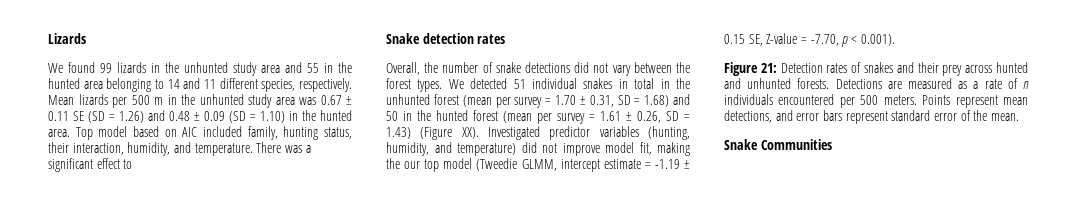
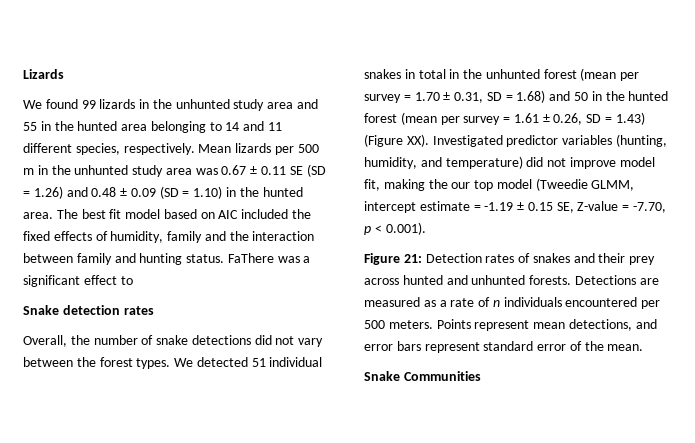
[75,127,93,140] Top -> [56,209,122,219] The best fit
[247,126,352,140] [48,142,282,156] family, hunting status, their interaction, humidity, and temperature. There -> [292,209,312,219] [23,231,315,243] [23,253,274,265] the fixed effects of humidity, family and the interaction between family and hunting status. FaThere

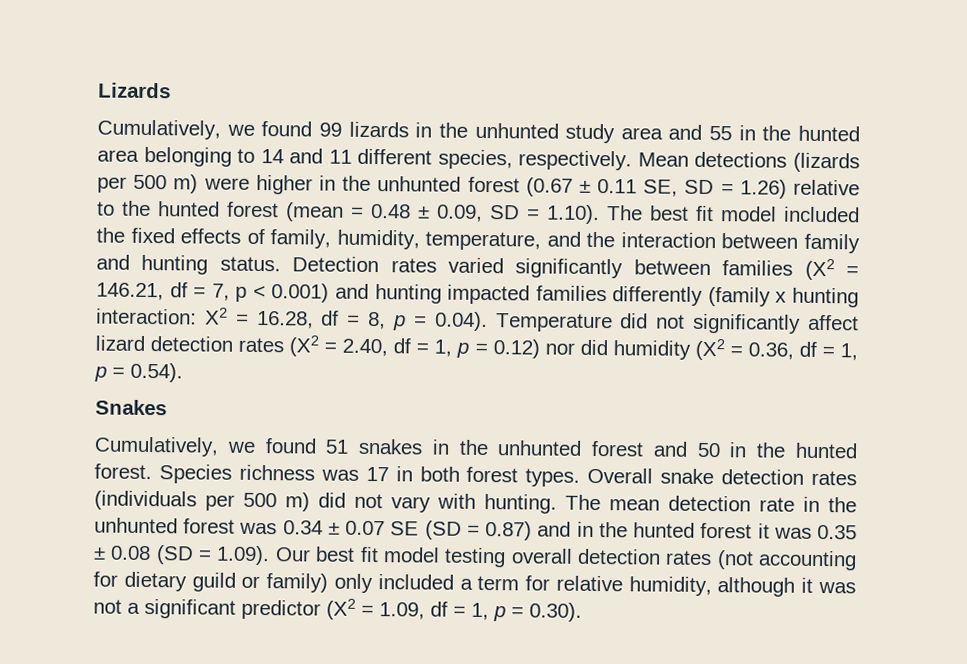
[23,100,42,109] We -> [97,119,255,140] Cumulatively, we
[235,143,319,155] [23,164,326,177] [23,186,303,199] [23,212,53,219] lizards per 500 m in the unhunted study area was 0.67 ± 0.11 SE (SD = 1.26) and 0.48 ± 0.09 (SD = 1.10) in the hunted area. -> [694,151,860,173] [97,174,860,199] [97,200,600,225] detections (lizards per 500 m) were higher in the unhunted forest (0.67 ± 0.11 SE, SD = 1.26) relative to the hunted forest (mean = 0.48 ± 0.09, SD = 1.10).
[163,209,239,219] based on AIC -> (777, 214) none
[110,231,203,243] humidity, family -> [270,229,542,251] family, humidity, temperature,
[227,253,311,263] [23,275,133,287] [23,305,154,315] [23,335,324,347] [23,357,323,369] [364,68,640,81] [364,90,546,103] FaThere was a significant effect to // Snake detection rates // Overall, the number of snake detections did not vary between the forest types. We detected 51 individual snakes in total in the unhunted forest (mean per survey = 1.70 ± 0.31, SD = 1.68) -> [292,256,859,281] [96,282,859,308] [96,307,859,334] [95,335,858,361] [94,362,183,383] [95,399,167,416] [94,436,645,457] Detection rates varied significantly between families (X2 = 146.21, df = 7, p < 0.001) and hunting impacted families differently (family x hunting interaction: X2 = 16.28, df = 8, p = 0.04). Temperature did not significantly affect lizard detection rates (X2 = 2.40, df = 1, p = 0.12) nor did humidity (X2 = 0.36, df = 1, p = 0.54). // Snakes // Cumulatively, we found 51 snakes in the unhunted forest
[364,112,645,125] [364,134,667,147] [364,156,655,169] [364,178,635,191] [364,201,667,213] [364,222,426,235] [364,253,656,265] [364,275,659,285] [364,297,661,309] [364,319,657,331] [364,341,644,353] [364,371,481,381] forest (mean per survey = 1.61 ± 0.26, SD = 1.43) (Figure XX). Investigated predictor variables (hunting, humidity, and temperature) did not improve model fit, making the our top model (Tweedie GLMM, intercept estimate = -1.19 ± 0.15 SE, Z-value = -7.70, p < 0.001). // Figure 21: Detection rates of snakes and their prey across hunted and unhunted forests. Detections are measured as a rate of n individuals encountered per 500 meters. Points represent mean detections, and error bars represent standard error of the mean. // Snake Communities -> [94,463,857,487] [94,490,857,514] [94,517,858,541] [93,545,857,571] [93,571,857,597] [93,598,582,622] forest. Species richness was 17 in both forest types. Overall snake detection rates (individuals per 500 m) did not vary with hunting. The mean detection rate in the unhunted forest was 0.34 ± 0.07 SE (SD = 0.87) and in the hunted forest it was 0.35 ± 0.08 (SD = 1.09). Our best fit model testing overall detection rates (not accounting for dietary guild or family) only included a term for relative humidity, although it was not a significant predictor (X2 = 1.09, df = 1, p = 0.30).

